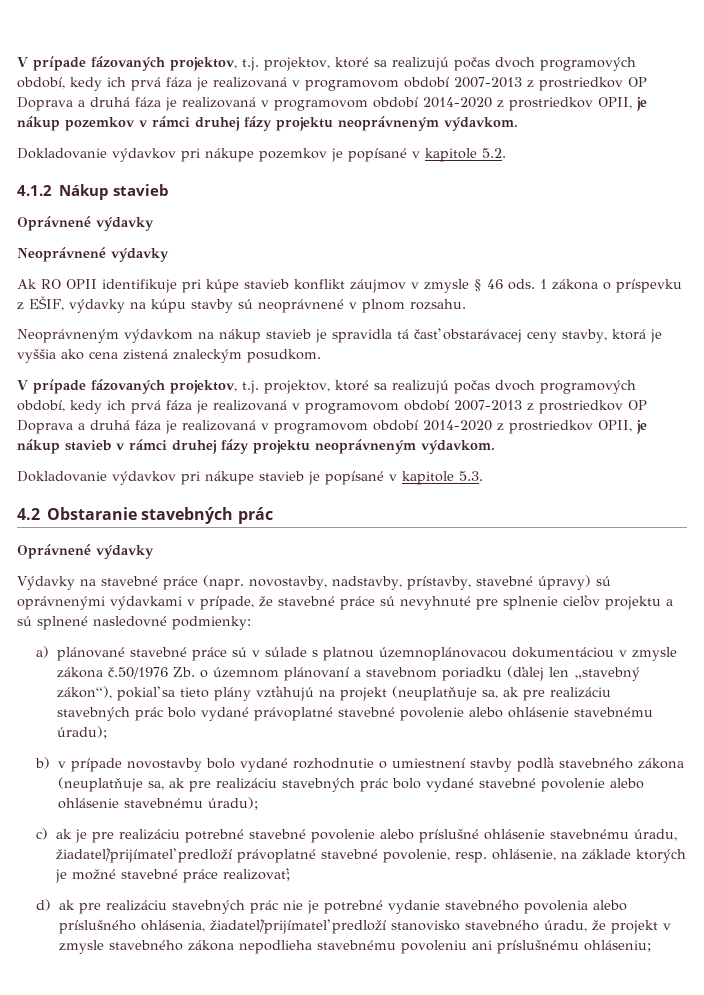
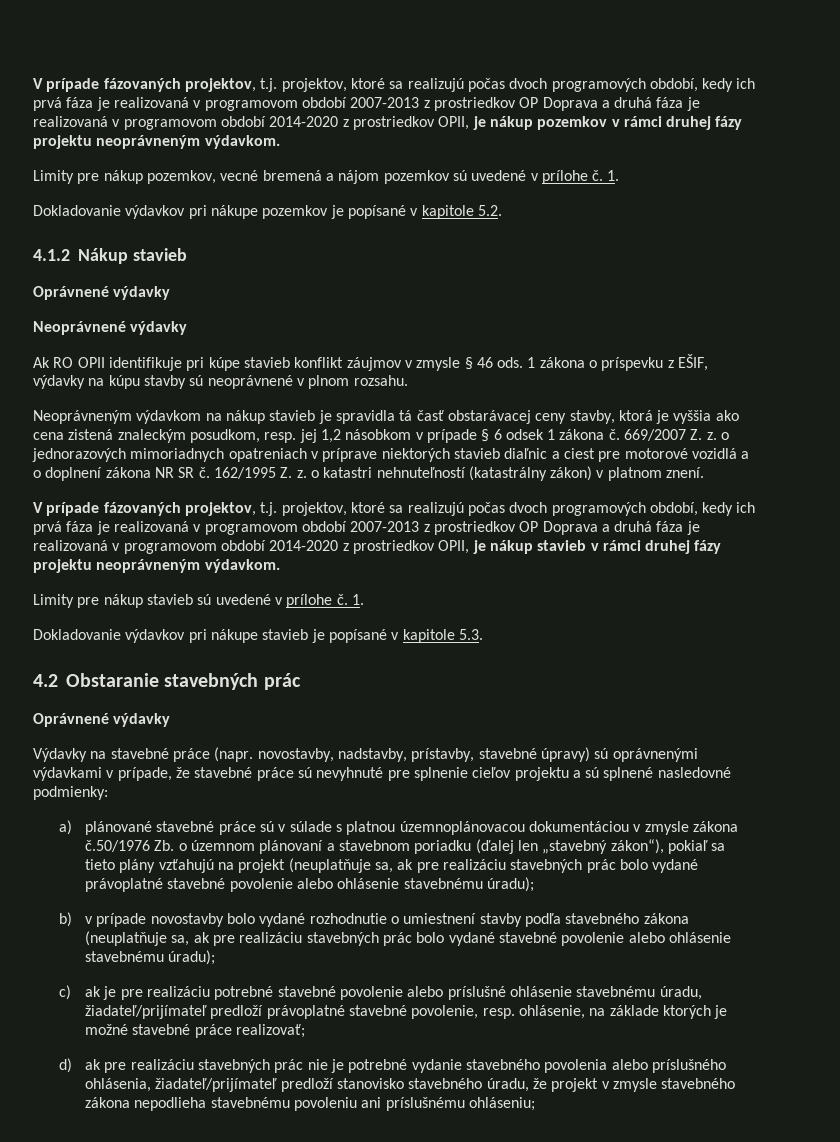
(518, 124) none -> [33,170,620,184] // Limity pre nákup pozemkov, vecné bremená a nájom pozemkov sú uvedené v prílohe č. 1.
[247,349,321,363] posudkom. -> [189,429,730,443] [32,448,750,462] [33,466,705,481] posudkom, resp. jej 1,2 násobkom v prípade § 6 odsek 1 zákona č. 669/2007 Z. z. o jednorazových mimoriadnych opatreniach v príprave niektorých stavieb diaľnic a ciest pre motorové vozidlá a o doplnení zákona NR SR č. 162/1995 Z. z. o katastri nehnuteľností (katastrálny zákon) v platnom znení.
(495, 447) none -> [33,594,364,608] // Limity pre nákup stavieb sú uvedené v prílohe č. 1.

